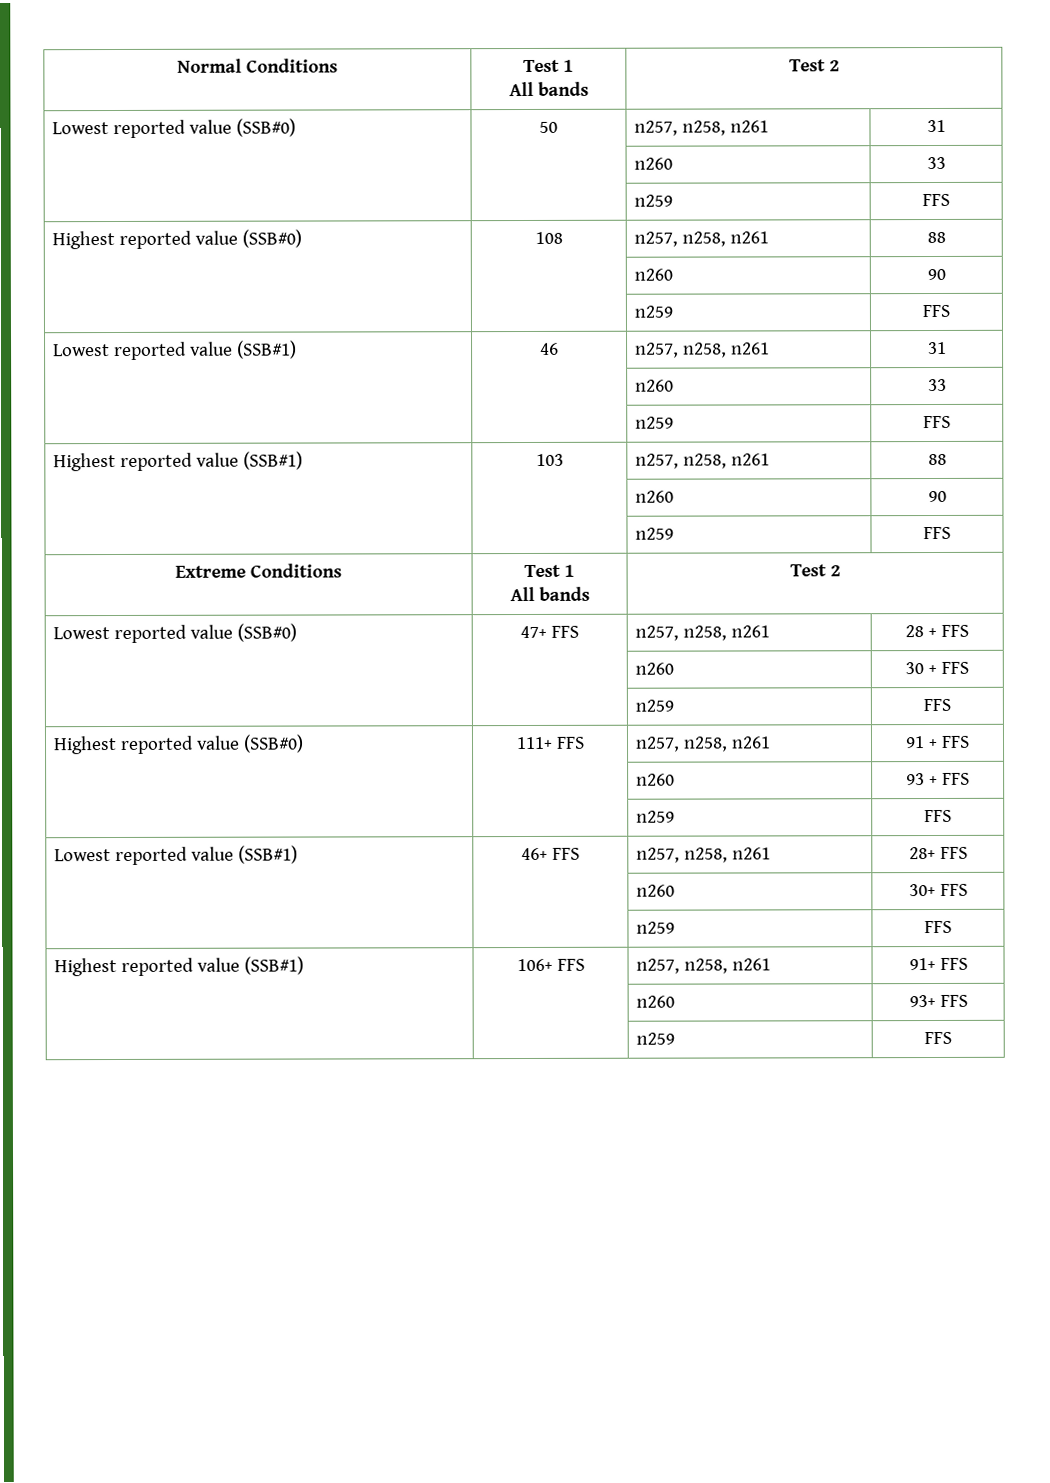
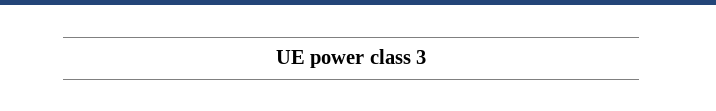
[177,58,338,73] [523,59,574,73] [508,81,589,97] [788,59,840,72] [51,118,296,139] [539,121,558,133] [633,120,769,136] [926,119,946,133] [633,157,673,170] [926,156,946,170] [633,194,673,207] [922,193,950,207] [51,229,302,250] [534,231,563,244] [633,231,769,247] [926,231,946,244] [633,268,673,281] [926,268,946,281] [633,305,673,318] [922,304,950,318] [52,340,297,361] [540,342,559,355] [634,342,770,358] [927,341,947,355] [634,379,674,392] [927,378,947,392] [634,416,674,429] [923,415,951,429] [52,451,303,472] [535,453,564,466] [634,453,770,469] [927,453,947,466] [634,490,674,503] [927,490,947,503] [634,527,674,540] [923,526,951,540] [175,563,342,578] [524,564,575,578] [509,586,590,602] [789,564,841,577] [52,623,297,644] [520,625,579,639] [634,625,770,641] [905,624,969,638] [634,662,674,675] [905,661,969,675] [634,699,674,712] [923,698,951,712] [52,734,304,755] [515,736,585,750] [634,736,771,752] [905,735,970,749] [635,773,675,786] [906,772,970,786] [635,810,675,823] [924,809,952,823] [53,845,298,866] [521,847,580,861] [635,847,771,863] [908,846,968,860] [635,884,675,897] [908,883,968,897] [635,921,675,934] [924,920,952,934] [53,956,304,977] [516,958,585,972] [635,958,771,974] [908,957,968,971] [635,995,675,1008] [908,994,968,1008] [635,1032,675,1045] [924,1031,952,1045] Normal Conditions | Test 1 // All bands | Test 2 // Lowest reported value (SSB#0) | 50 | n257, n258, n261 | 31 // | | n260 | 33 // | | n259 | FFS // Highest reported value (SSB#0) | 108 | n257, n258, n261 | 88 // | | n260 | 90 // | | n259 | FFS // Lowest reported value (SSB#1) | 46 | n257, n258, n261 | 31 // | | n260 | 33 // | | n259 | FFS // Highest reported value (SSB#1) | 103 | n257, n258, n261 | 88 // | | n260 | 90 // | | n259 | FFS // Extreme Conditions | Test 1 // All bands | Test 2 // Lowest reported value (SSB#0) | 47+ FFS | n257, n258, n261 | 28 + FFS // | | n260 | 30 + FFS // | | n259 | FFS // Highest reported value (SSB#0) | 111+ FFS | n257, n258, n261 | 91 + FFS // | | n260 | 93 + FFS // | | n259 | FFS // Lowest reported value (SSB#1) | 46+ FFS | n257, n258, n261 | 28+ FFS // | | n260 | 30+ FFS // | | n259 | FFS // Highest reported value (SSB#1) | 106+ FFS | n257, n258, n261 | 91+ FFS // | | n260 | 93+ FFS // | | n259 | FFS -> [275,49,427,68] UE power class 3

